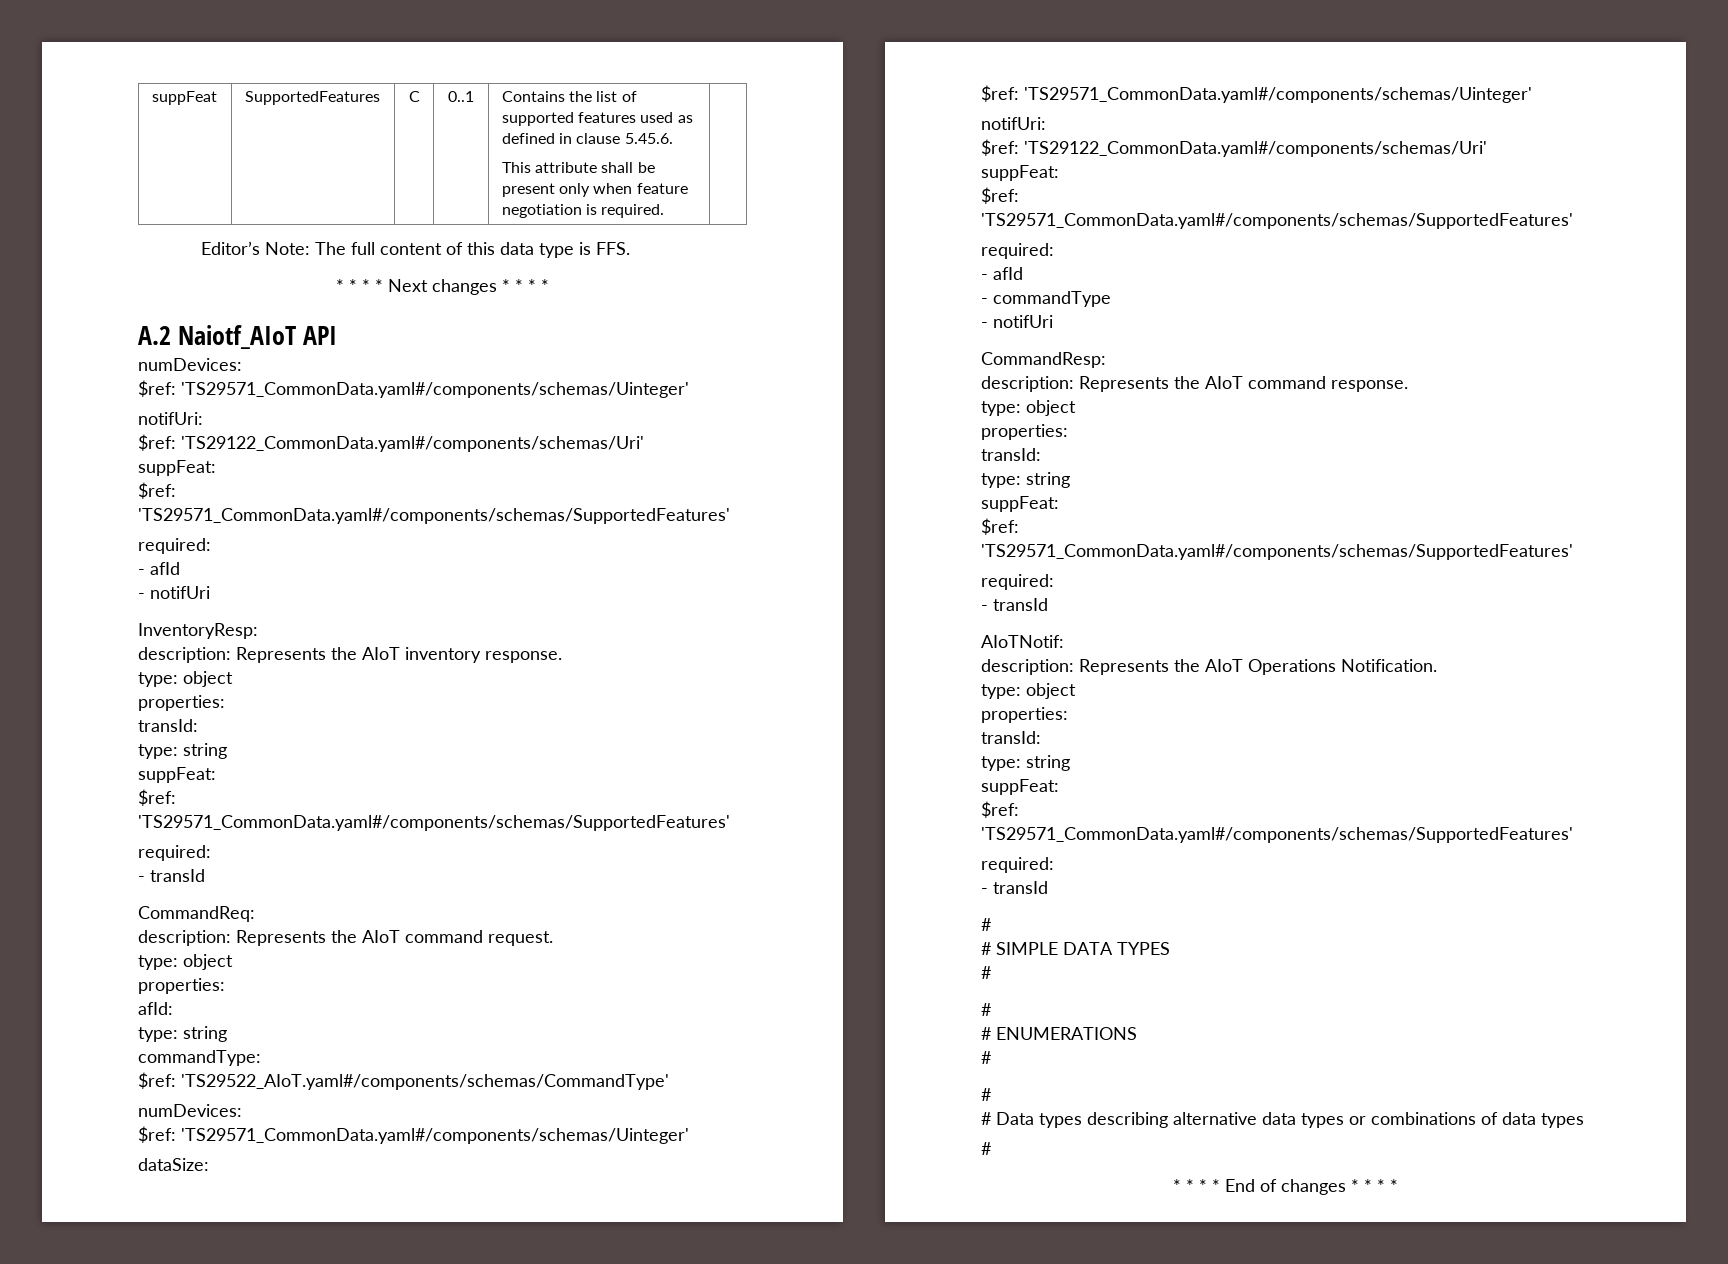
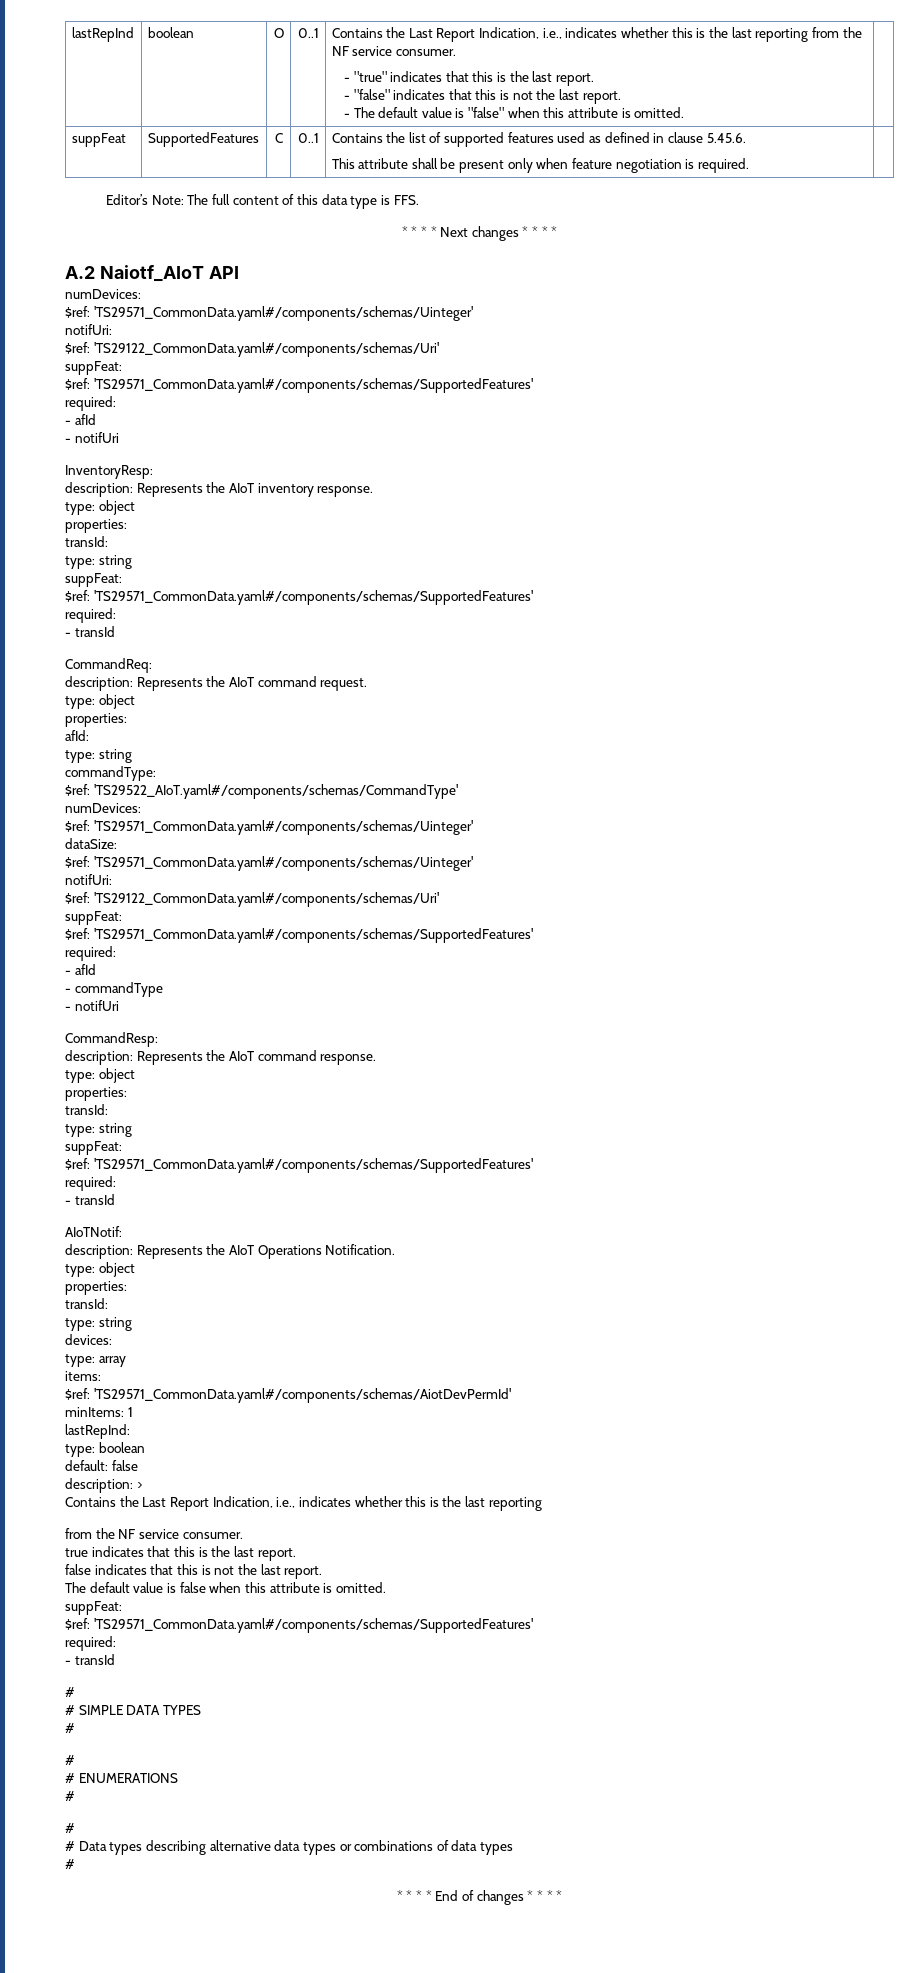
(151, 98) none -> [71,27,134,42] [147,27,194,38] [273,28,284,38] [297,28,319,38] [331,27,862,42] [331,46,456,56] [343,71,595,86] [343,89,621,104] [343,107,685,118] lastRepInd | boolean | O | 0..1 | Contains the Last Report Indication, i.e., indicates whether this is the last reporting from the NF service consumer. // - "true" indicates that this is the last report. // - "false" indicates that this is not the last report. // - The default value is "false" when this attribute is omitted. | //
(1070, 763) none -> [65,1334,112,1345] [65,1354,126,1367] [65,1371,101,1381] [65,1388,511,1403] [65,1407,133,1417] [65,1424,130,1439] [65,1442,145,1457] [65,1460,138,1471] [65,1478,142,1493] [65,1496,542,1511] [65,1528,243,1539] [65,1546,296,1561] [65,1564,323,1579] [65,1582,386,1593] // devices: // type: array // items: // $ref: 'TS29571_CommonData.yaml#/components/schemas/AiotDevPermId' // minItems: 1 // lastRepInd: // type: boolean // default: false // description: > // Contains the Last Report Indication, i.e., indicates whether this is the last reporting // from the NF service consumer. // true indicates that this is the last report. // false indicates that this is not the last report. // The default value is false when this attribute is omitted.

